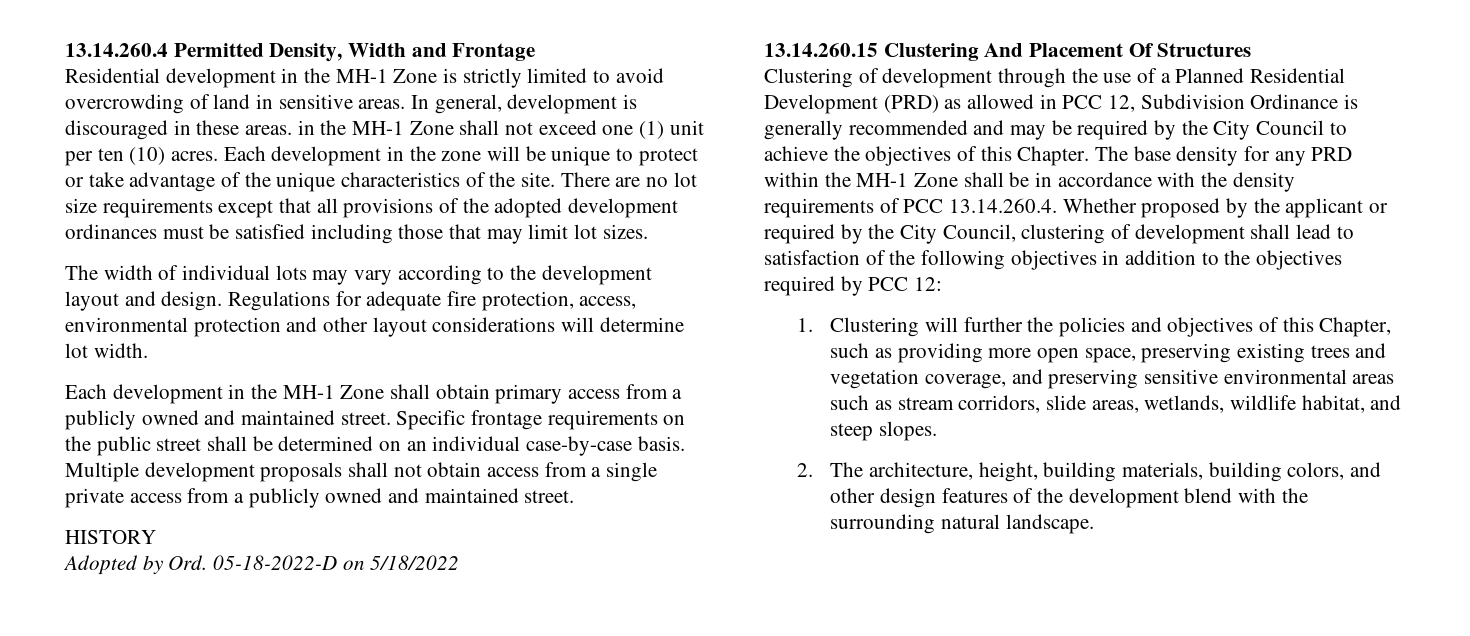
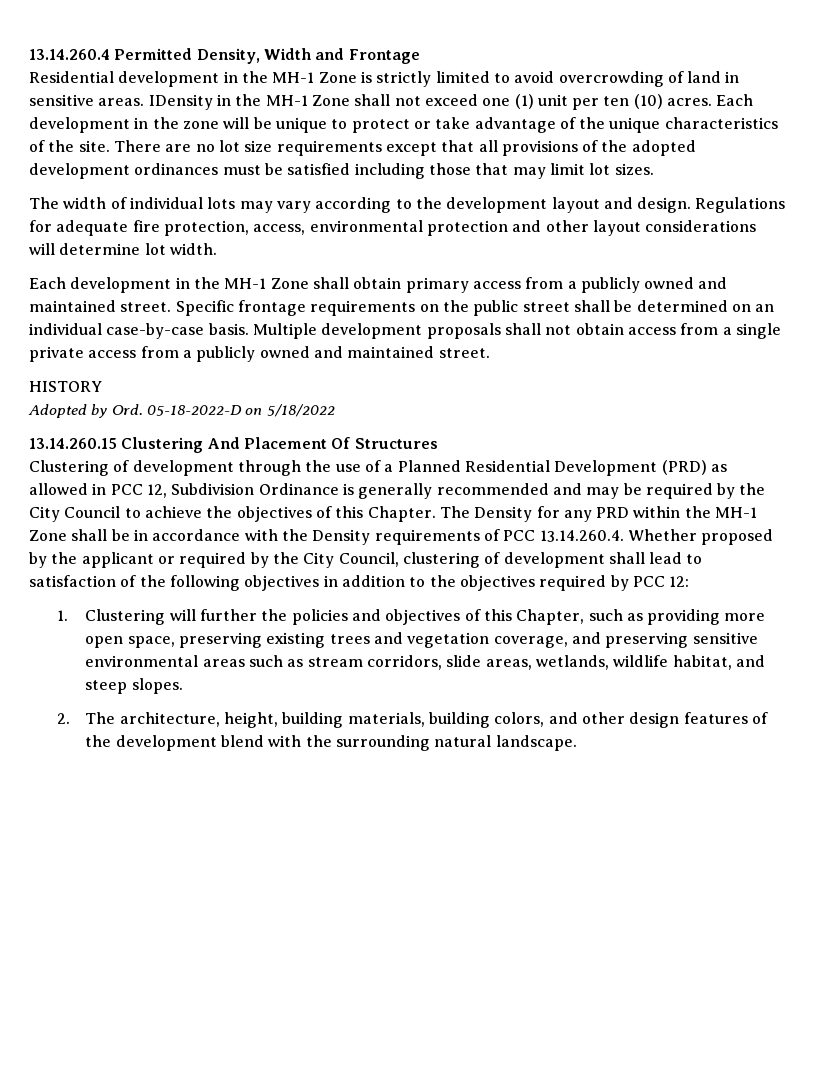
[411,94,638,114] [65,120,293,140] In general, development is discouraged in these areas. -> [148,94,213,110] IDensity
[1133,146,1239,166] base density -> [474,506,533,522] Density
[1232,172,1295,192] density -> [312,529,371,545] Density

